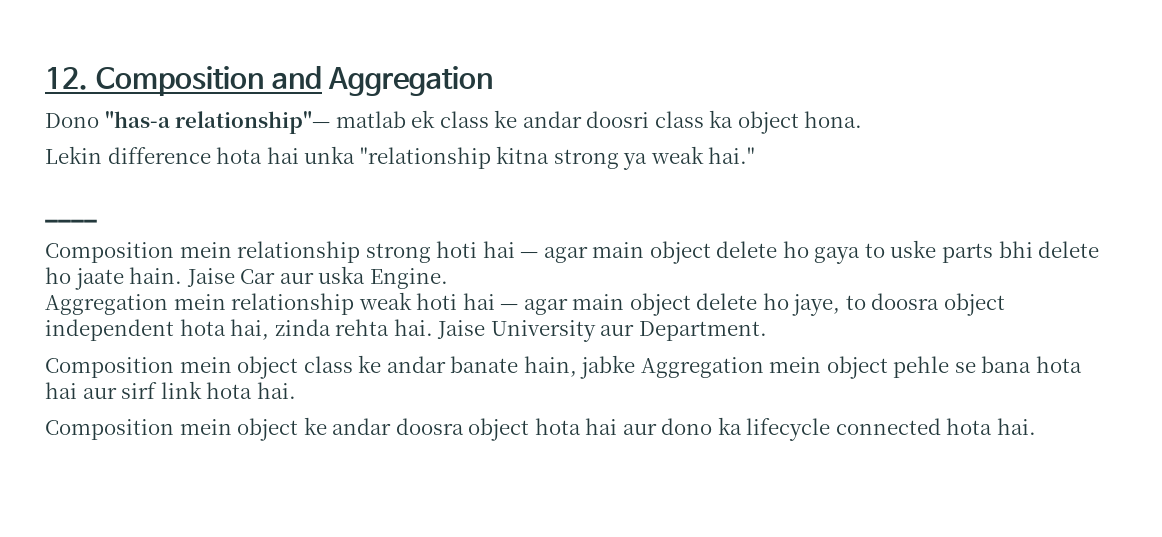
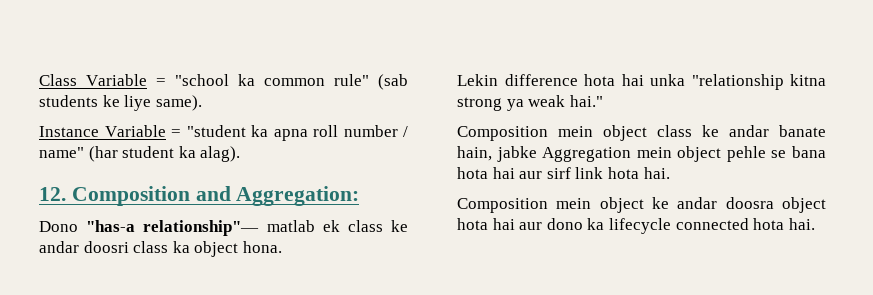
(45, 78) none -> [39,74,408,90] [39,95,202,111] [39,125,408,141] [39,146,241,162] Class Variable = "school ka common rule" (sab students ke liye same). // Instance Variable = "student ka apna roll number / name" (har student ka alag). //
[328,66,494,96] Aggregation -> [236,186,360,206] Aggregation:
[45,218,97,223] [45,240,1100,264] [45,266,448,290] [45,292,1006,316] [45,319,767,342] // ____ // Composition mein relationship strong hoti hai — agar main object delete ho gaya to uske parts bhi delete ho jaate hain. Jaise Car aur uska Engine. // Aggregation mein relationship weak hoti hai — agar main object delete ho jaye, to doosra object independent hota hai, zinda rehta hai. Jaise University aur Department. -> (603, 101) none

